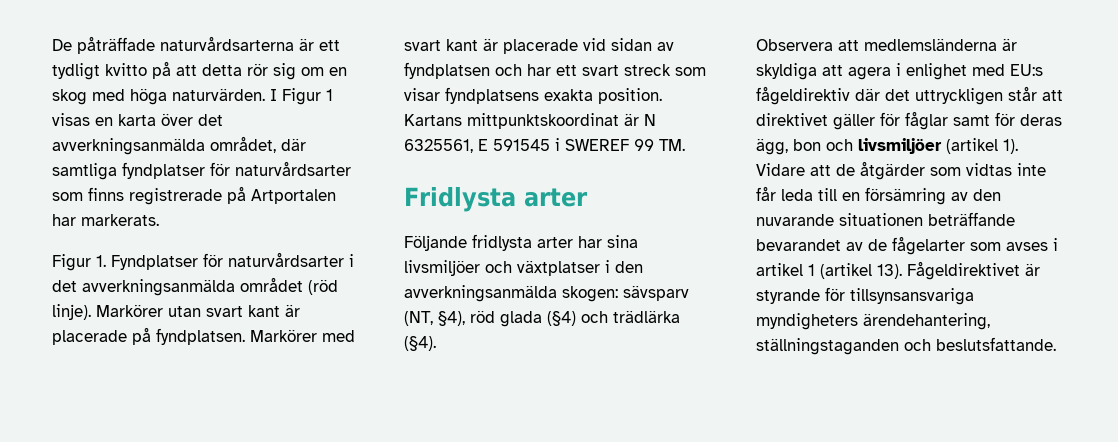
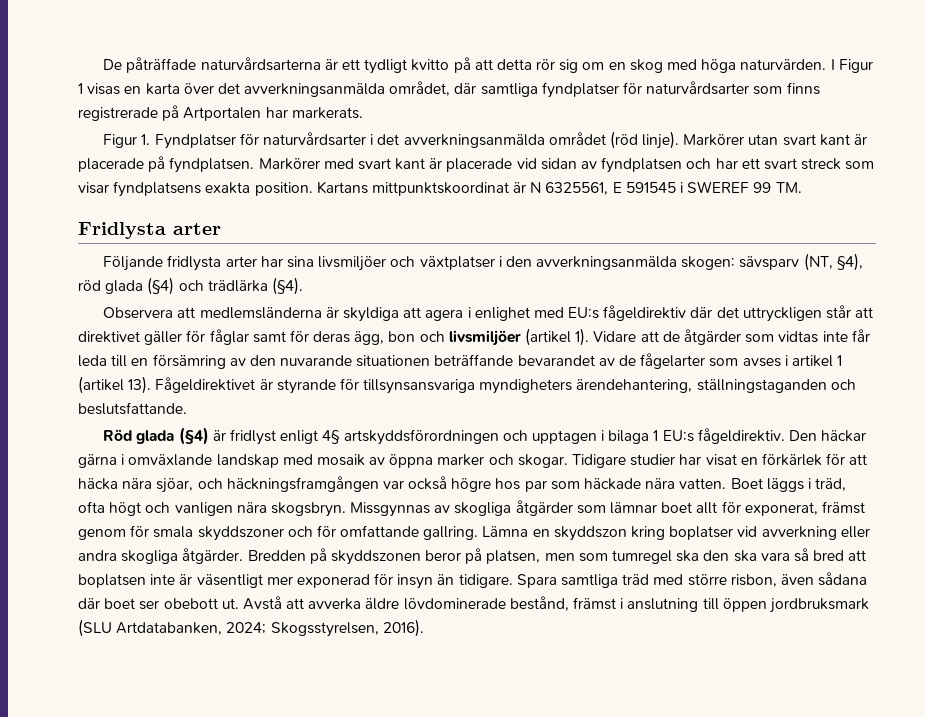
(1056, 344) none -> [103,427,867,445] [78,453,868,468] [78,476,847,493] [78,500,865,517] [78,525,870,541] [78,548,867,565] [78,572,868,589] [78,596,869,613] [78,619,424,637] // Röd glada (§4) är fridlyst enligt 4§ artskyddsförordningen och upptagen i bilaga 1 EU:s fågeldirektiv. Den häckar gärna i omväxlande landskap med mosaik av öppna marker och skogar. Tidigare studier har visat en förkärlek för att häcka nära sjöar, och häckningsframgången var också högre hos par som häckade nära vatten. Boet läggs i träd, ofta högt och vanligen nära skogsbryn. Missgynnas av skogliga åtgärder som lämnar boet allt för exponerat, främst genom för smala skyddszoner och för omfattande gallring. Lämna en skyddszon kring boplatser vid avverkning eller andra skogliga åtgärder. Bredden på skyddszonen beror på platsen, men som tumregel ska den ska vara så bred att boplatsen inte är väsentligt mer exponerad för insyn än tidigare. Spara samtliga träd med större risbon, även sådana där boet ser obebott ut. Avstå att avverka äldre lövdominerade bestånd, främst i anslutning till öppen jordbruksmark (SLU Artdatabanken, 2024; Skogsstyrelsen, 2016).

